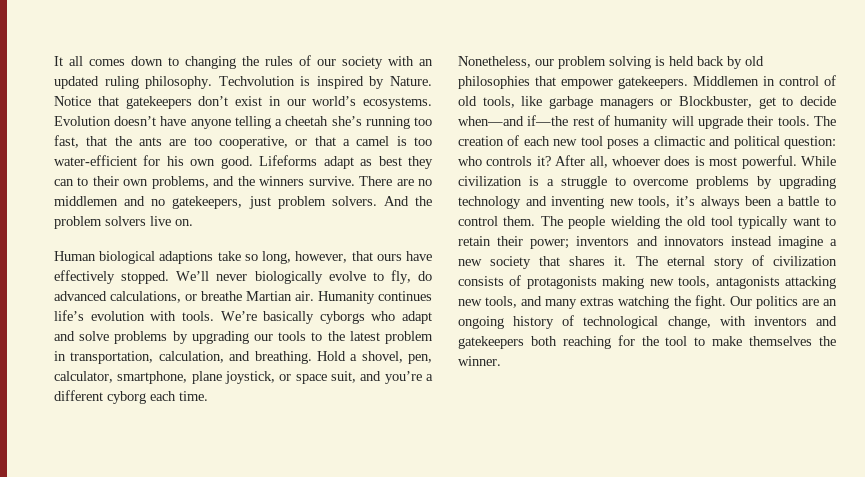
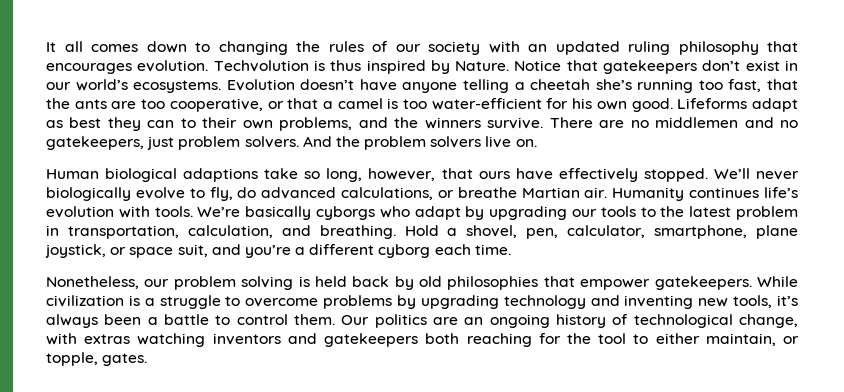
[145,76,213,89] philosophy. -> [678,41,798,55] [46,60,209,74] philosophy that encourages evolution.
(311, 81) none -> [330,60,362,71] thus
[54,331,168,344] and solve problems -> (461, 213) none
[693,75,836,86] [458,96,836,109] [458,115,836,129] [458,135,836,149] [458,155,797,169] Middlemen in control of old tools, like garbage managers or Blockbuster, get to decide when—and if—the rest of humanity will upgrade their tools. The creation of each new tool poses a climactic and political question: who controls it? After all, whoever does is most powerful. -> (752, 283) none
[540,216,836,229] [458,236,837,249] [458,255,837,269] [458,275,836,289] [458,295,726,309] The people wielding the old tool typically want to retain their power; inventors and innovators instead imagine a new society that shares it. The eternal story of civilization consists of protagonists making new tools, antagonists attacking new tools, and many extras watching the fight. -> (336, 319) none
(746, 321) none -> [84,333,206,347] extras watching
[712,336,836,346] [458,356,501,366] make themselves the winner. -> [655,333,799,346] [46,352,148,366] either maintain, or topple, gates.

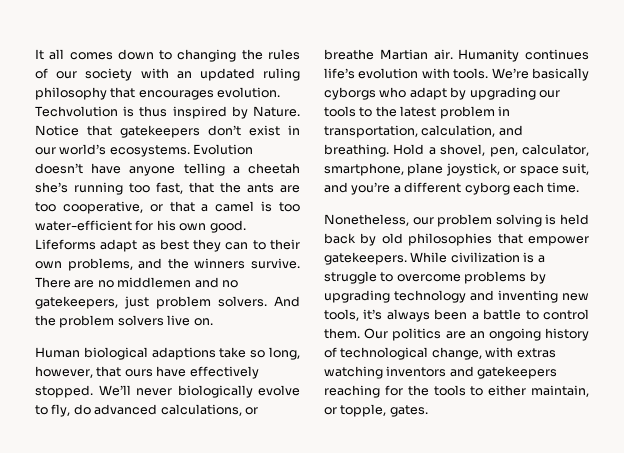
[425,333,460,344] both -> (558, 372) none
[598,333,627,344] tool -> [433,385,466,396] tools

